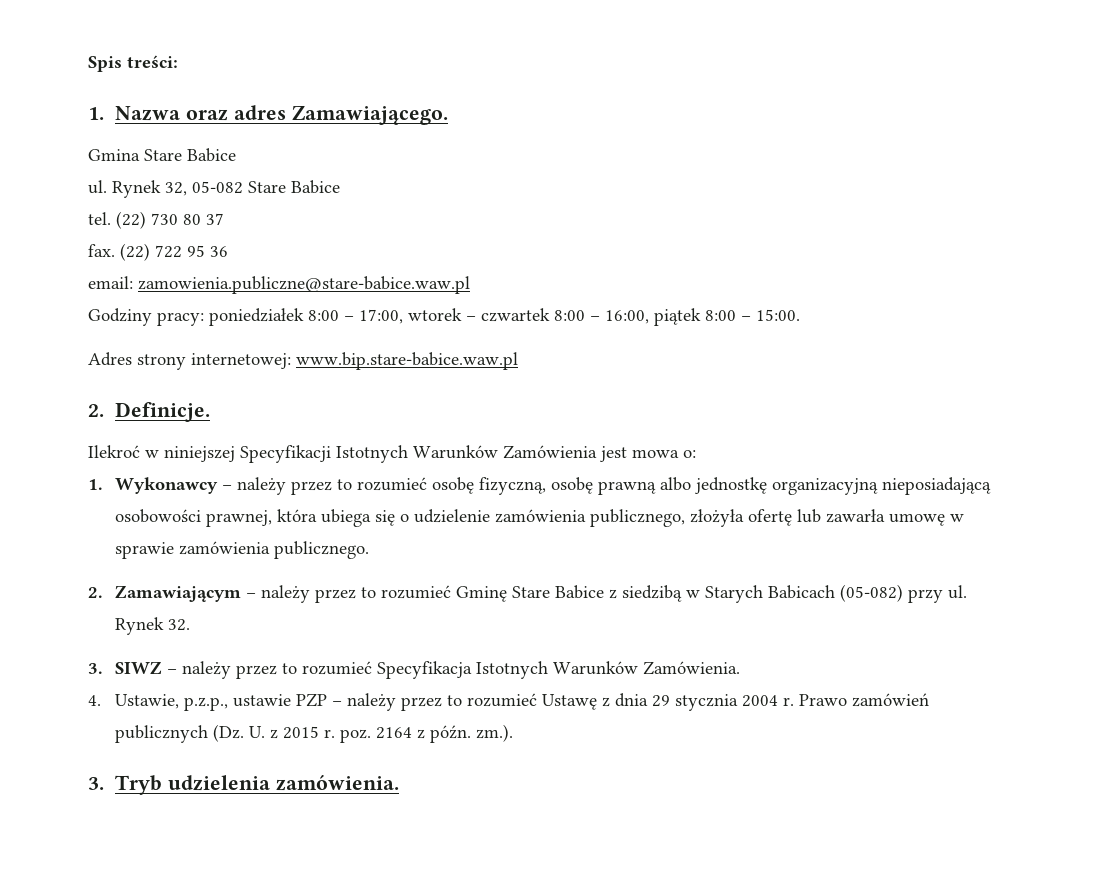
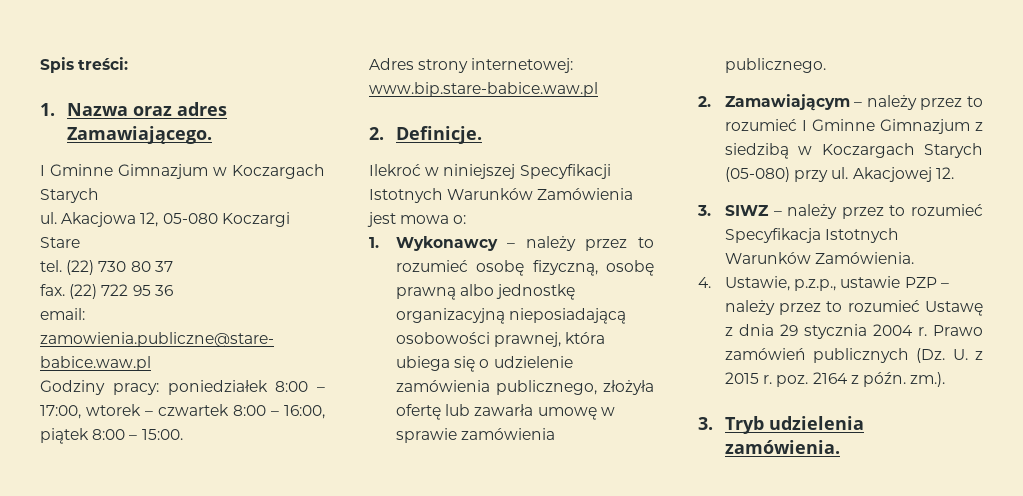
[88,148,236,162] [88,180,340,198] Gmina Stare Babice // ul. Rynek 32, 05-082 Stare Babice -> [40,164,325,179] [40,188,99,203] [40,212,290,227] [40,237,80,248] I Gminne Gimnazjum w Koczargach Starych // ul. Akacjowa 12, 05-080 Koczargi Stare
[456,584,968,603] [115,617,191,635] Gminę Stare Babice z siedzibą w Starych Babicach (05-082) przy ul. Rynek 32. -> [801,119,983,134] [724,143,983,159] [724,167,954,182] I Gminne Gimnazjum z siedzibą w Koczargach Starych (05-080) przy ul. Akacjowej 12.

